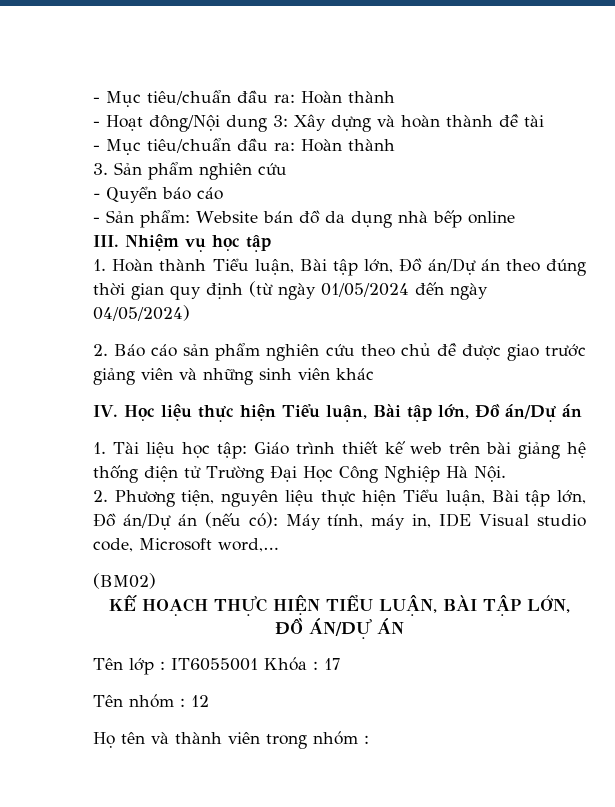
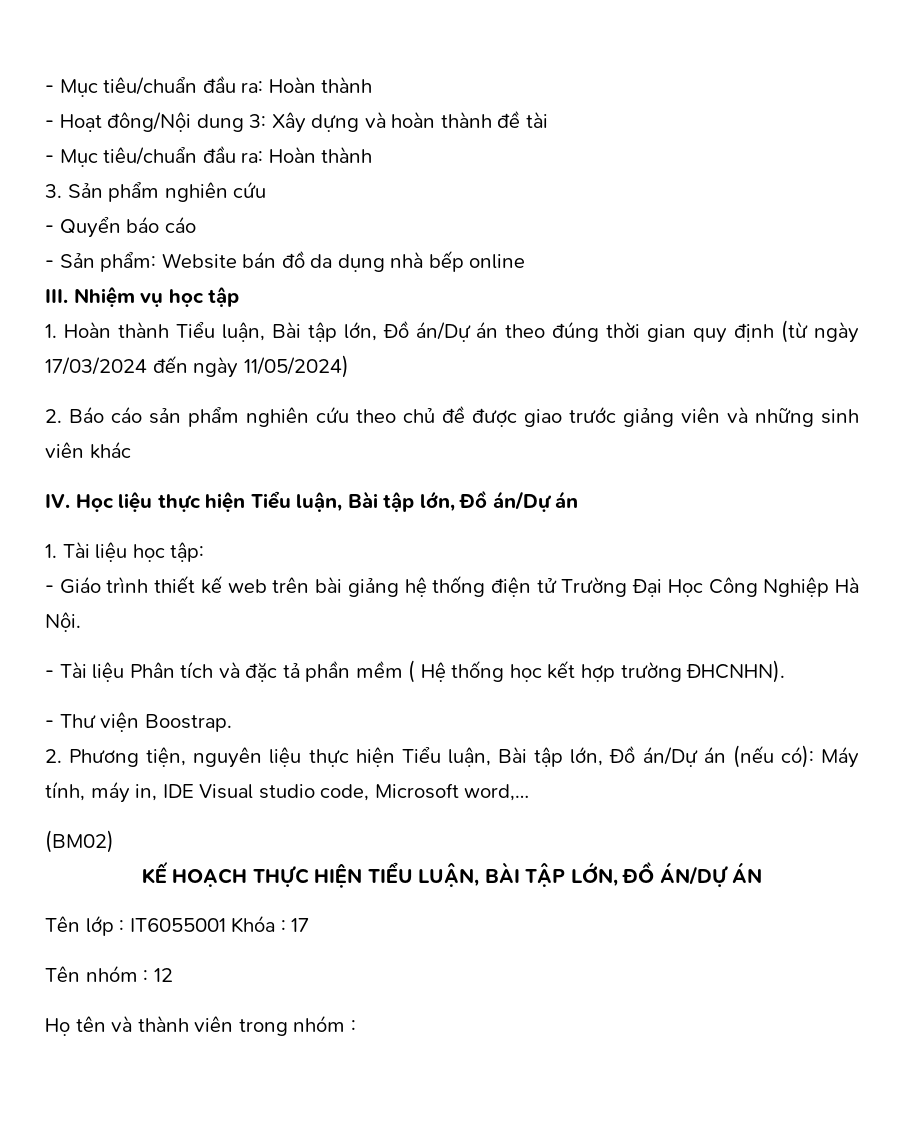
[321,283,409,297] 01/05/2024 -> [45,357,147,375] 17/03/2024
[93,305,190,321] 04/05/2024) -> [243,355,349,378] 11/05/2024)
(247, 450) none -> [45,585,54,593] // -
(506, 474) none -> [45,660,786,683] [45,712,232,732] // - Tài liệu Phân tích và đặc tả phần mềm ( Hệ thống học kết hợp trường ĐHCNHN). // - Thư viện Boostrap.

